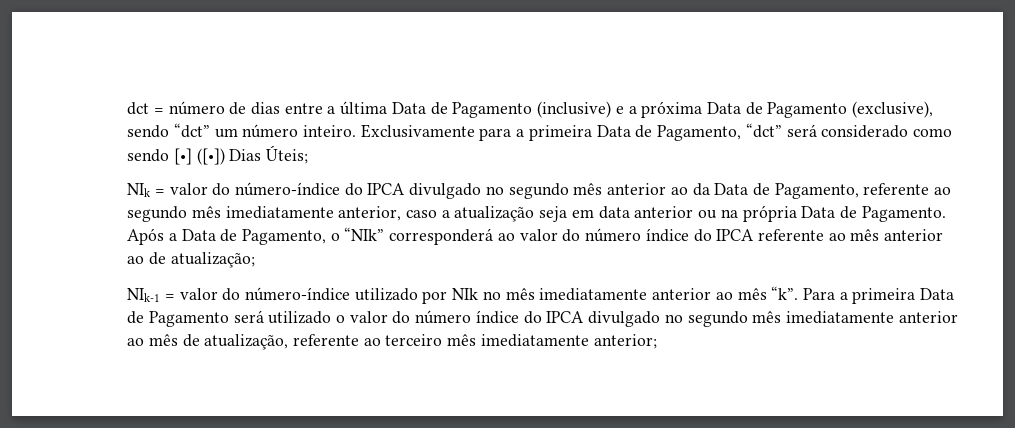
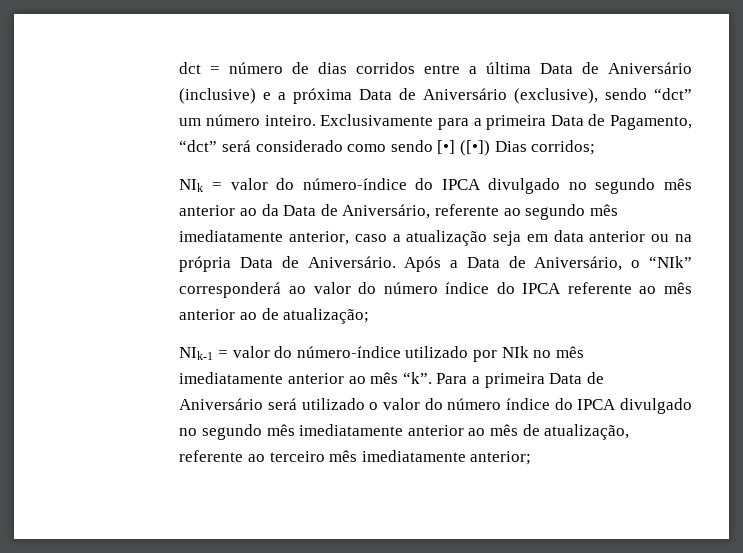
(280, 108) none -> [356,62,416,74] corridos
[452,102,533,118] Pagamento -> [608,62,692,74] Aniversário
[767,102,848,118] Pagamento -> [423,88,508,100] Aniversário
[265,145,308,164] Úteis; -> [531,140,596,155] corridos;
[774,183,859,199] Pagamento, -> [342,204,431,219] Aniversário,
[861,206,946,222] Pagamento. -> [307,256,396,268] Aniversário.
[241,229,326,245] Pagamento, -> [534,256,623,271] Aniversário,
[148,311,229,327] Pagamento -> [179,398,264,410] Aniversário

